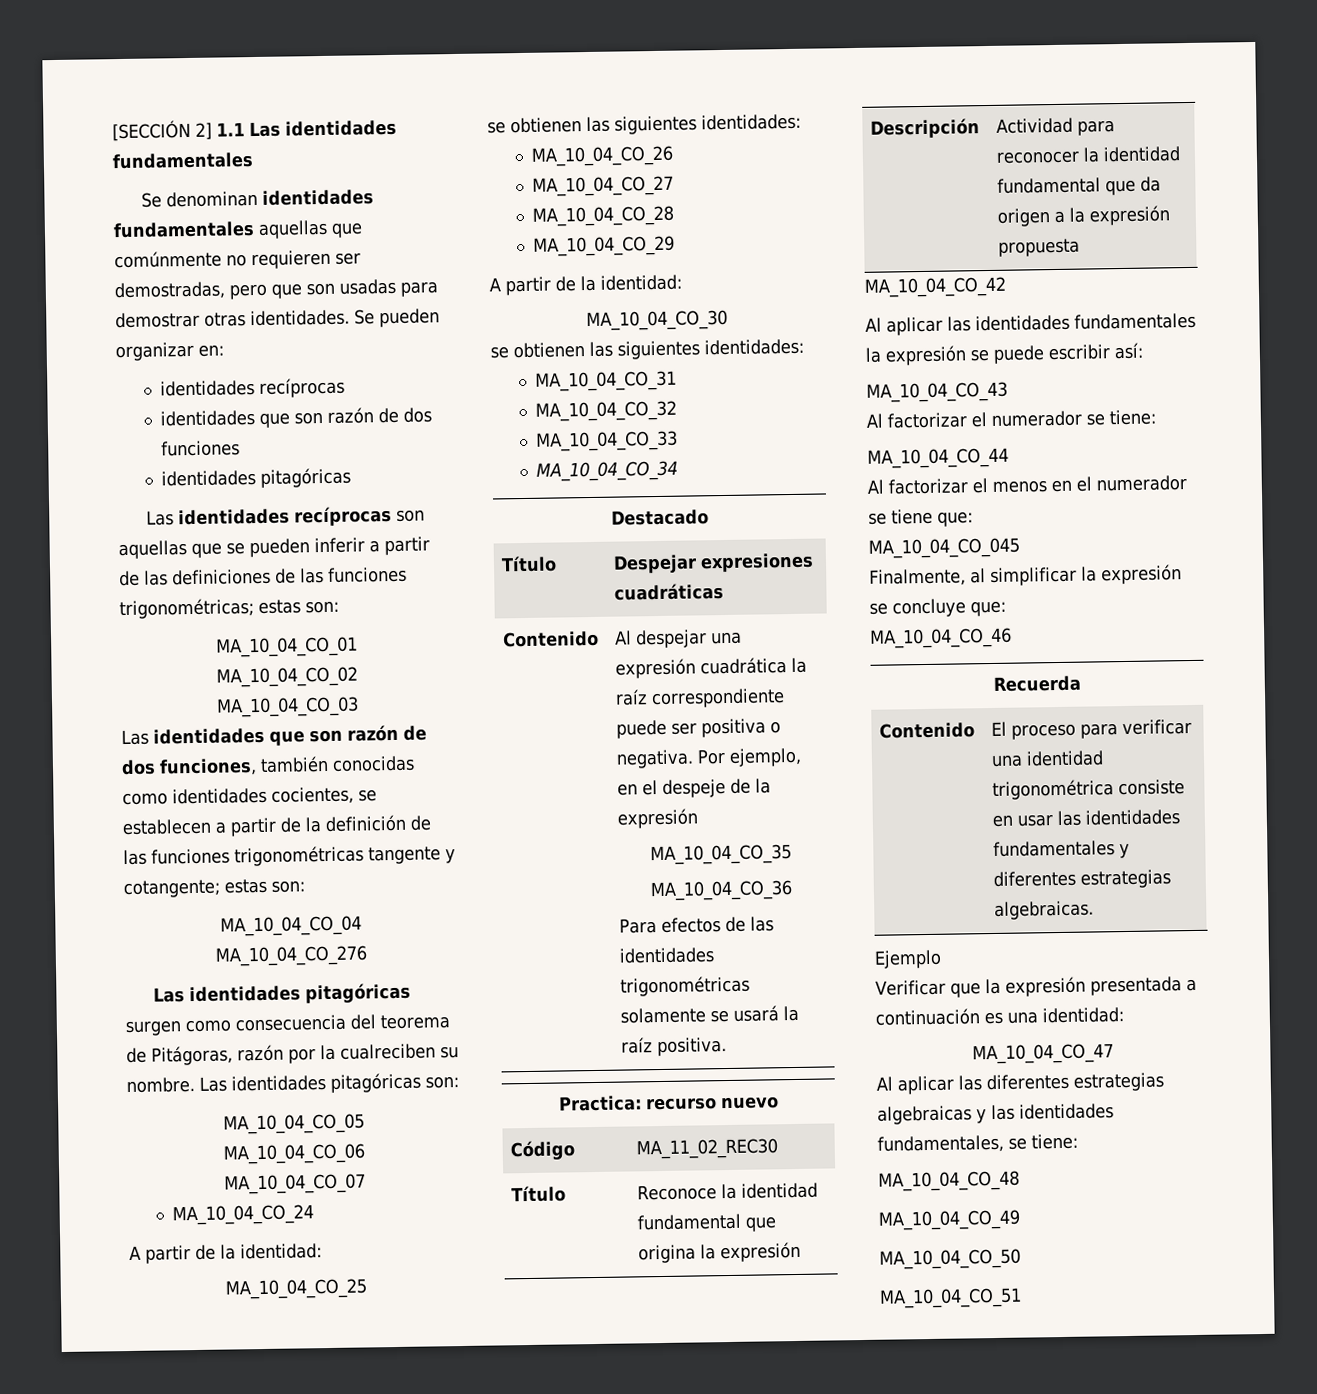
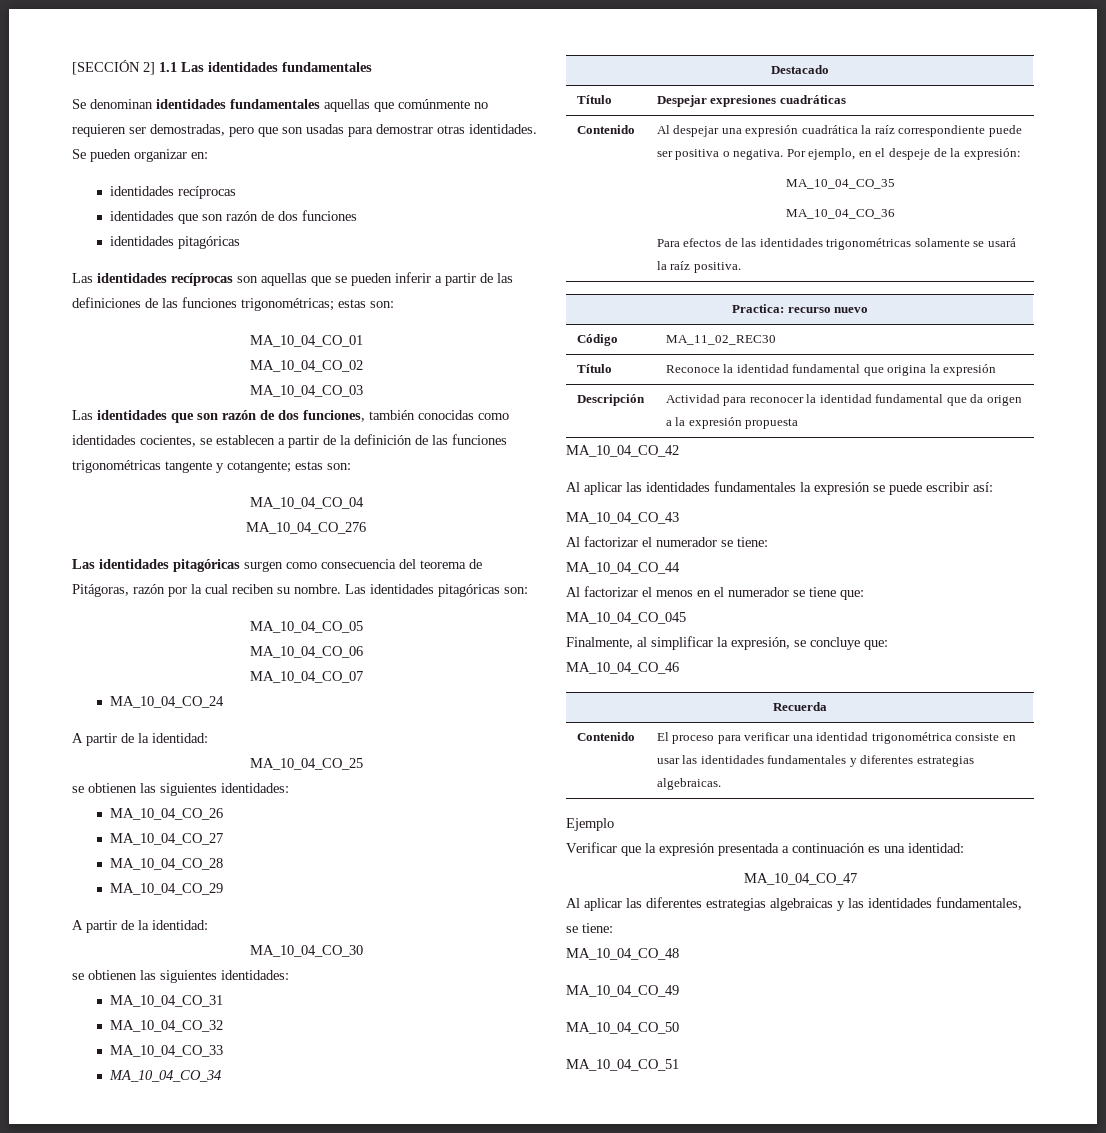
[340,1043,436,1060] cualreciben -> [205,584,274,594] cual reciben
[617,808,699,829] expresión -> [963,148,1021,160] expresión:
[1100,564,1182,585] expresión -> [731,637,790,650] expresión,

